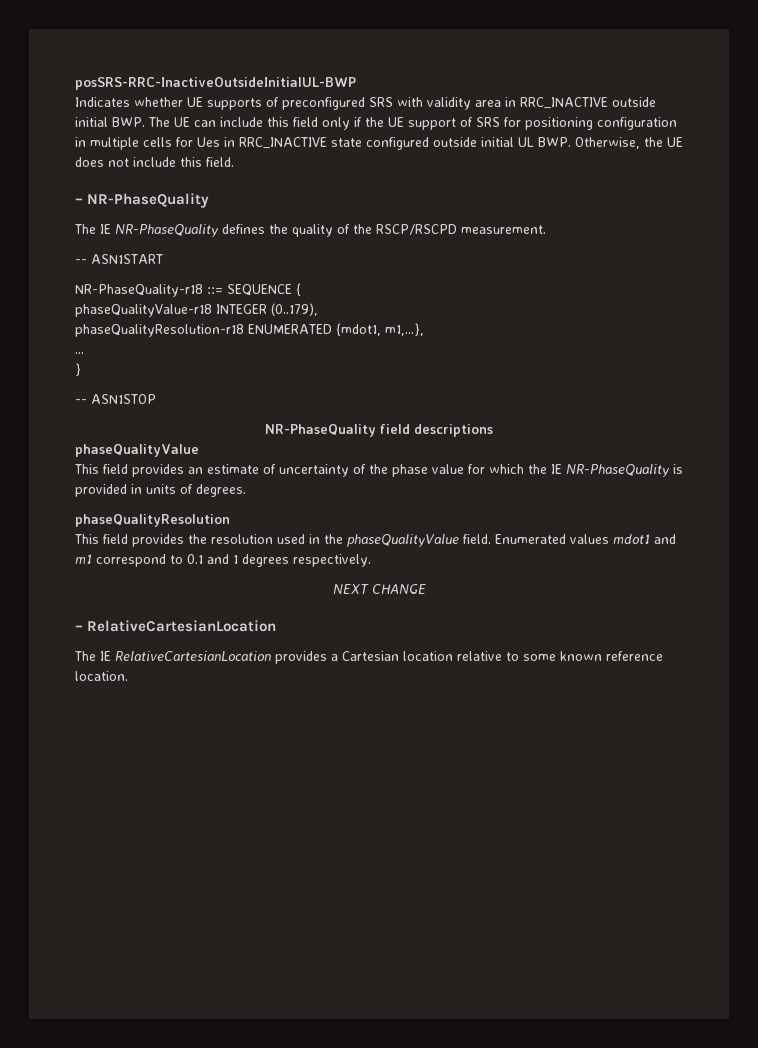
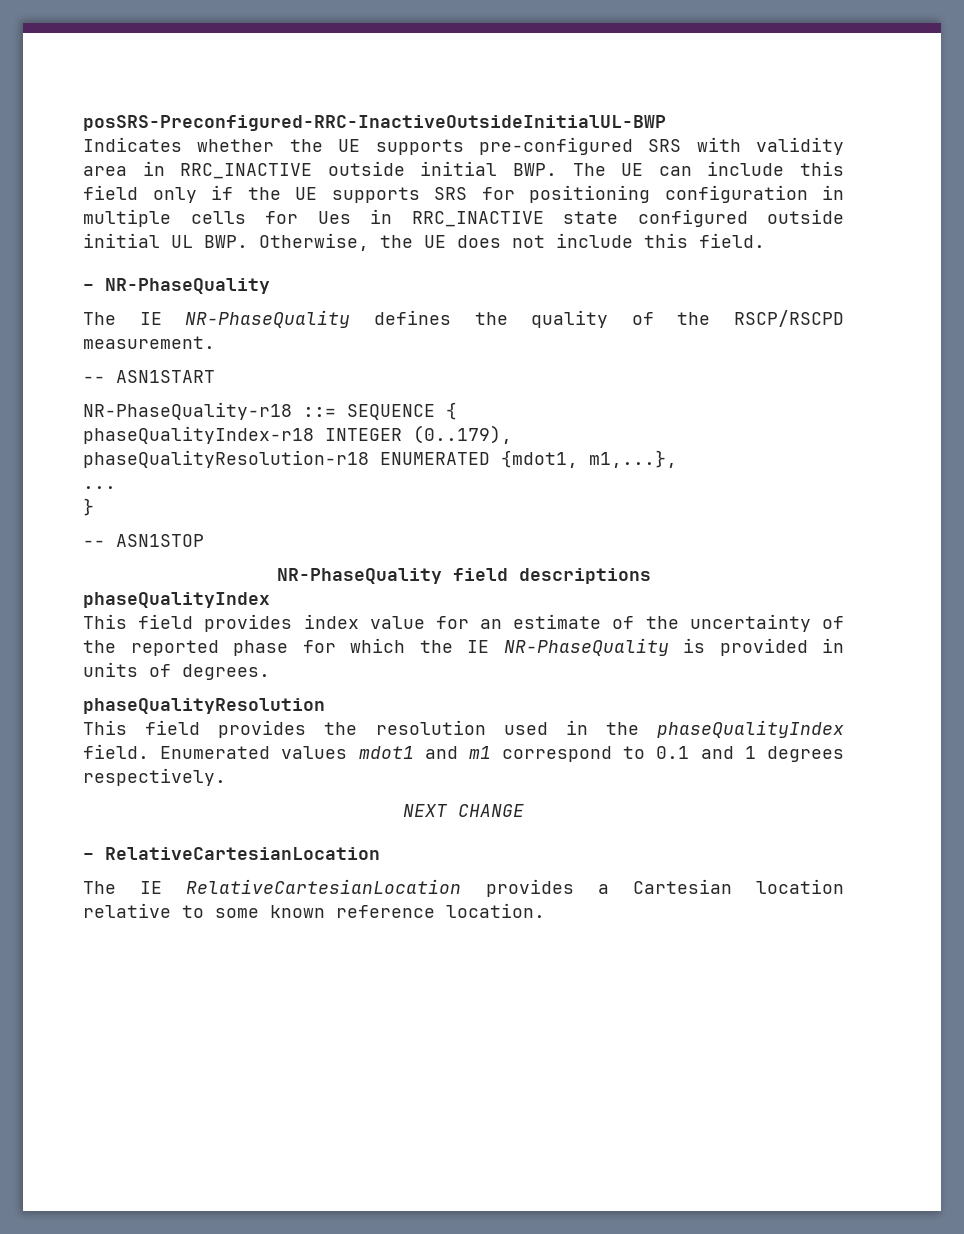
[75,77,356,90] posSRS-RRC-InactiveOutsideInitialUL-BWP -> [83,115,666,131] posSRS-Preconfigured-RRC-InactiveOutsideInitialUL-BWP
[187,97,365,110] UE supports of preconfigured -> [289,137,633,155] the UE supports pre-configured
[407,117,473,130] support of -> [331,187,420,203] supports
[75,304,212,317] phaseQualityValue-r18 -> [83,426,314,444] phaseQualityIndex-r18
[75,444,199,457] [74,464,184,477] phaseQualityValue // This field provides -> [83,592,270,608] [83,614,469,632] phaseQualityIndex // This field provides index value for
(276, 469) none -> [645,616,679,629] the
[392,464,464,477] phase value -> [130,640,288,656] reported phase
[347,534,459,547] phaseQualityValue -> [657,720,844,738] phaseQualityIndex

